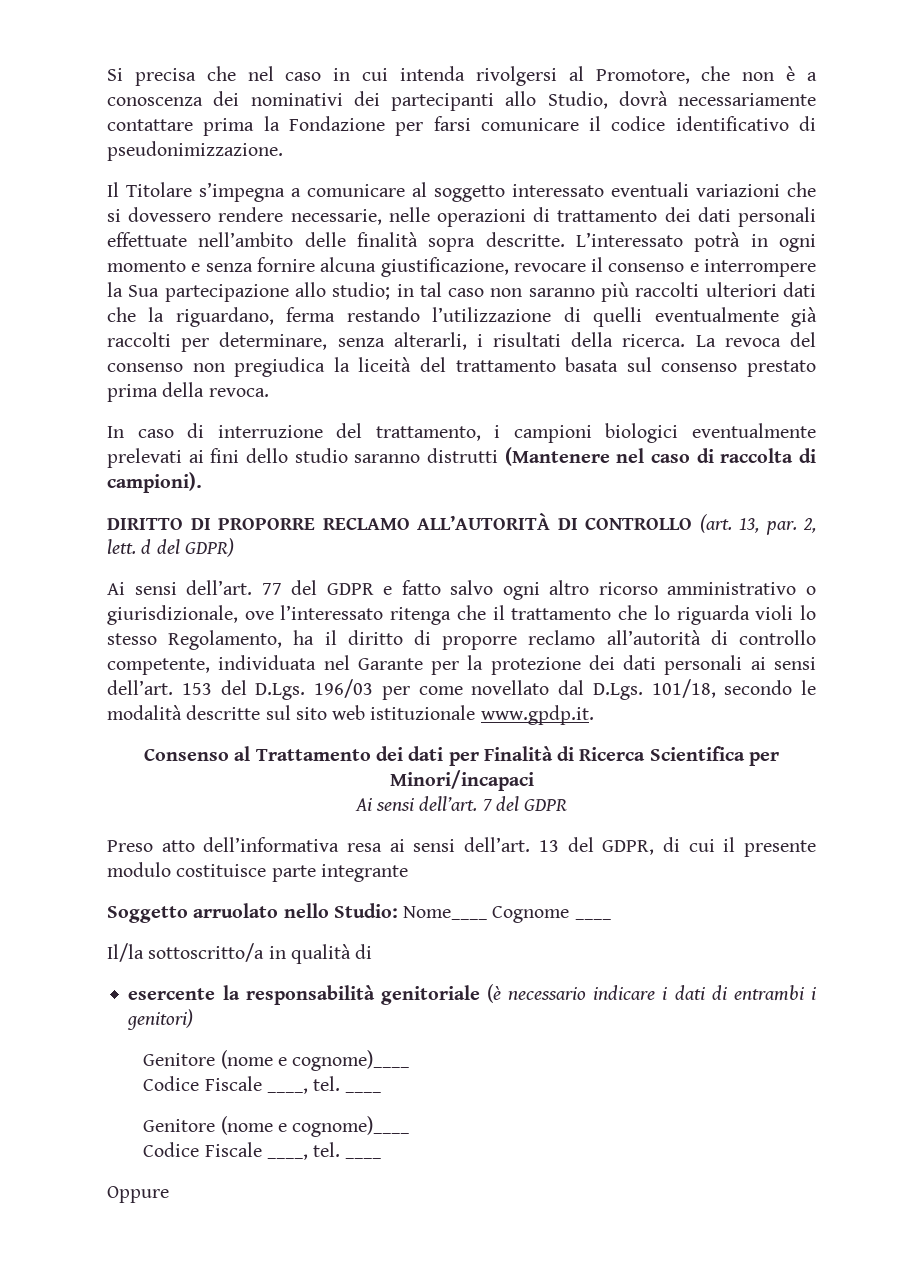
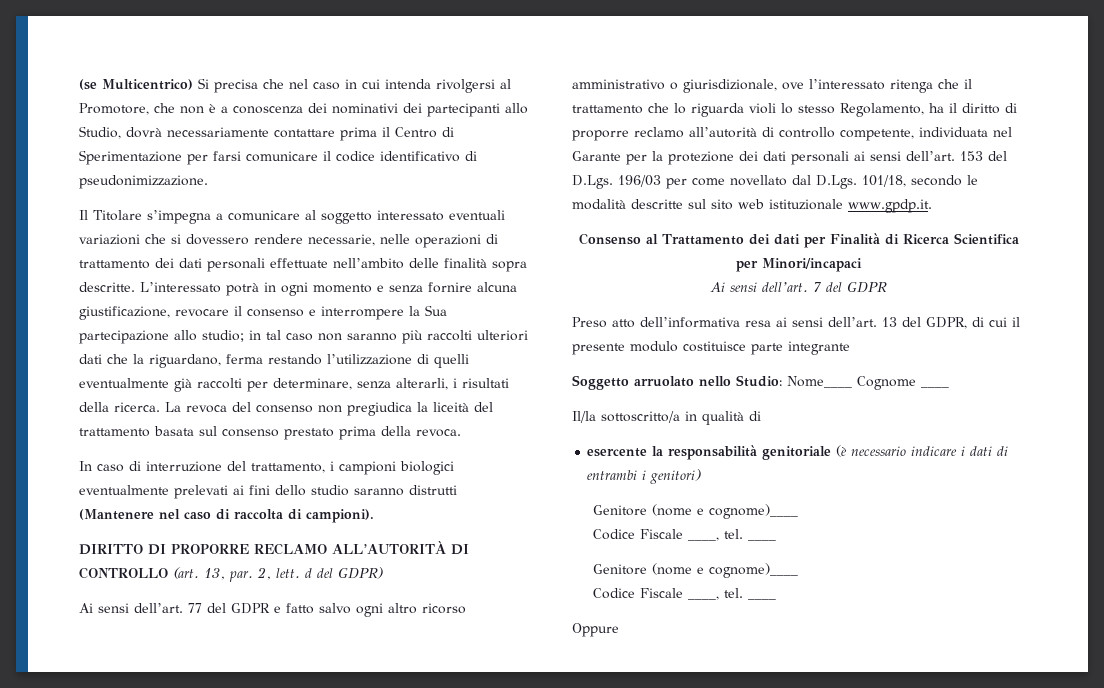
(107, 74) none -> [79,79,193,90] (se Multicentrico)
[263,116,385,131] la Fondazione -> [382,127,454,138] [79,150,182,165] il Centro di Sperimentazione

